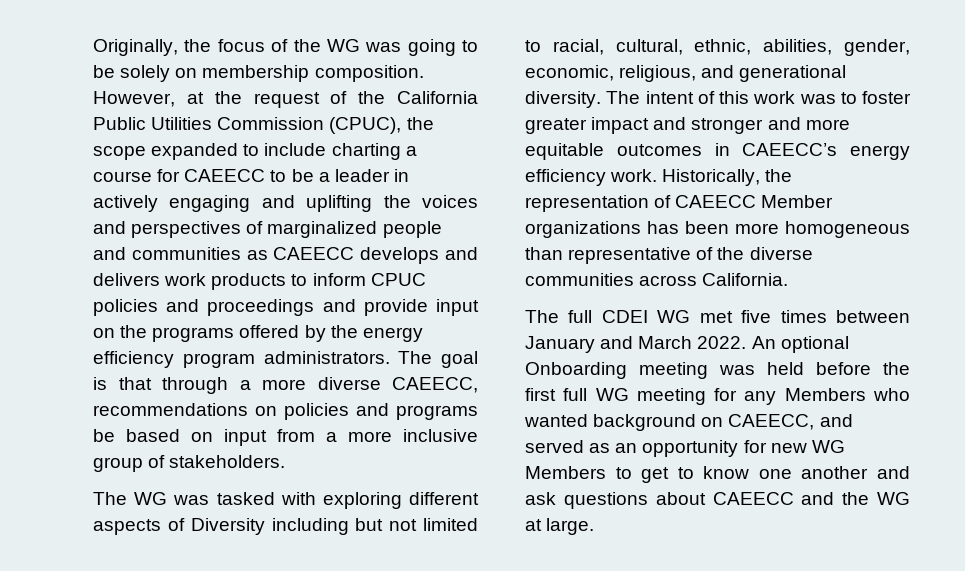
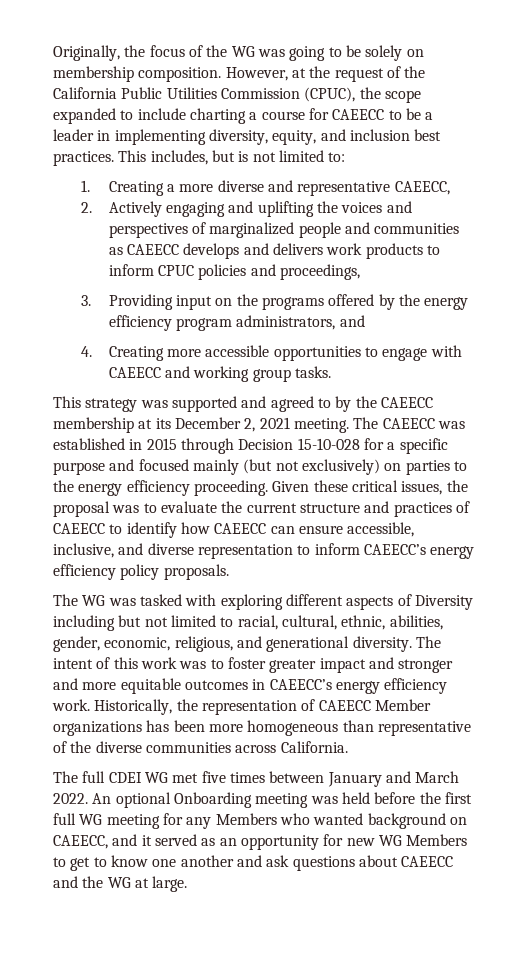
[93,195,158,212] actively -> [114,129,442,145] [53,150,346,166] [80,180,450,196] [80,201,162,217] implementing diversity, equity, and inclusion best practices. This includes, but is not limited to: // 1. Creating a more diverse and representative CAEECC, // 2. Actively
[207,299,428,316] proceedings and provide -> [279,264,360,280] [80,294,173,310] proceedings, // 3. Providing
[263,351,478,368] [93,377,478,394] [93,403,478,420] [93,429,478,446] [93,455,286,472] administrators. The goal is that through a more diverse CAEECC, recommendations on policies and programs be based on input from a more inclusive group of stakeholders. -> [236,315,365,330] [80,345,462,361] [108,366,331,382] [53,396,433,412] [53,417,465,433] [53,438,448,454] [53,459,467,475] [53,480,468,496] [53,501,470,517] [53,522,415,538] [53,543,475,559] [53,564,229,580] administrators, and // 4. Creating more accessible opportunities to engage with CAEECC and working group tasks. // This strategy was supported and agreed to by the CAEECC membership at its December 2, 2021 meeting. The CAEECC was established in 2015 through Decision 15-10-028 for a specific purpose and focused mainly (but not exclusively) on parties to the energy efficiency proceeding. Given these critical issues, the proposal was to evaluate the current structure and practices of CAEECC to identify how CAEECC can ensure accessible, inclusive, and diverse representation to inform CAEECC’s energy efficiency policy proposals.
(853, 420) none -> [141,835,152,846] it

